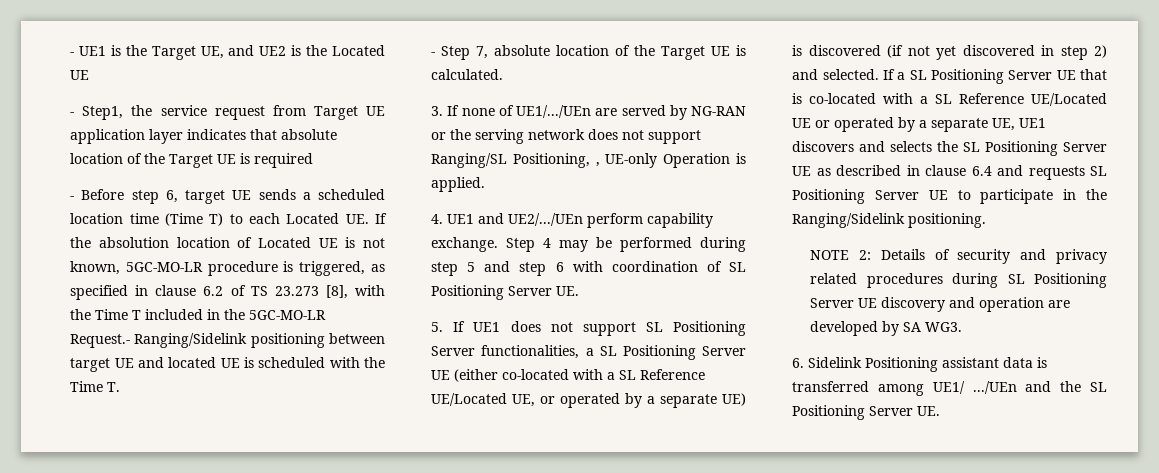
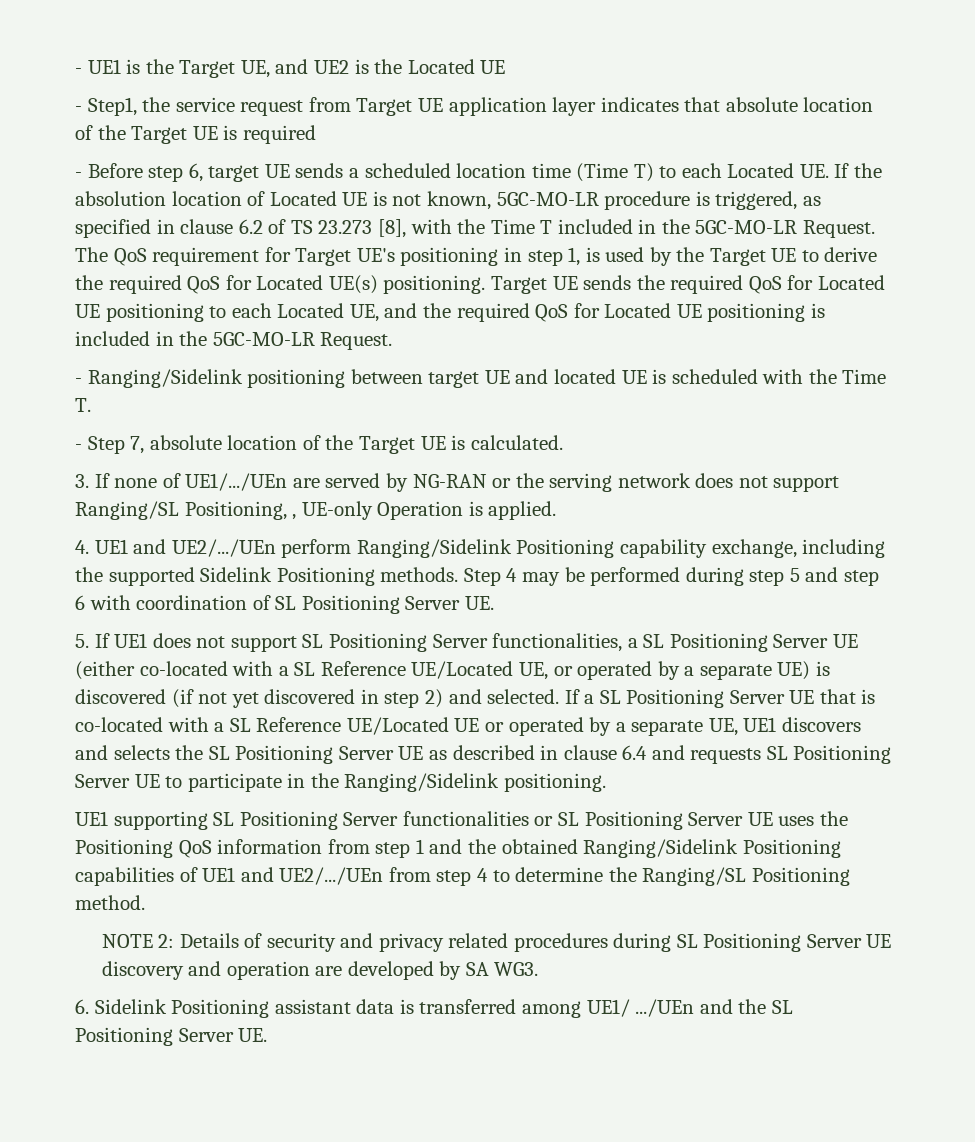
[70,334,131,348] Request.- -> [802,220,875,238] [75,247,878,266] [75,275,885,294] [75,303,825,322] [75,331,393,350] [75,378,83,384] Request. The QoS requirement for Target UE's positioning in step 1, is used by the Target UE to derive the required QoS for Located UE(s) positioning. Target UE sends the required QoS for Located UE positioning to each Located UE, and the required QoS for Located UE positioning is included in the 5GC-MO-LR Request. // -
[647,213,714,228] [431,237,499,252] capability exchange. -> [356,539,886,558] [75,567,459,586] Ranging/Sidelink Positioning capability exchange, including the supported Sidelink Positioning methods.
(987, 220) none -> [75,811,848,830] [75,839,841,858] [75,867,850,886] [75,895,146,910] // UE1 supporting SL Positioning Server functionalities or SL Positioning Server UE uses the Positioning QoS information from step 1 and the obtained Ranging/Sidelink Positioning capabilities of UE1 and UE2/.../UEn from step 4 to determine the Ranging/SL Positioning method.

